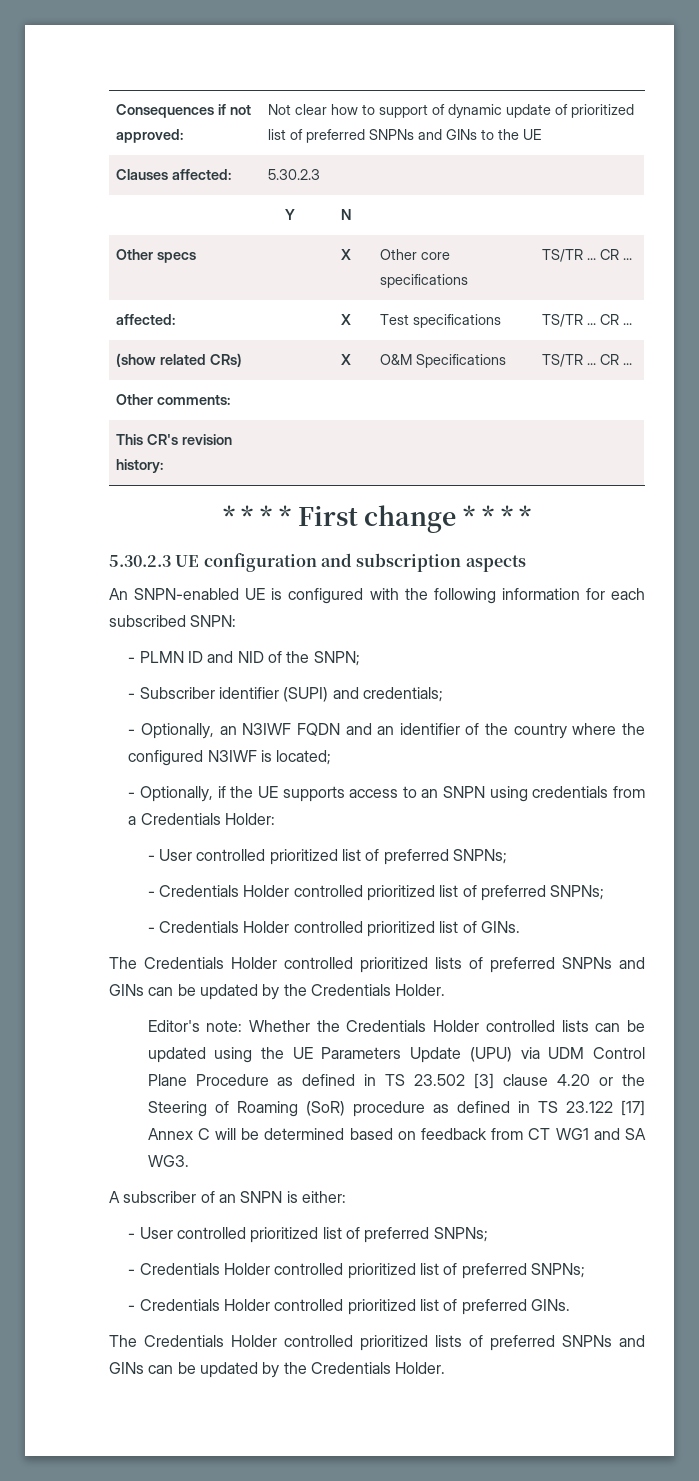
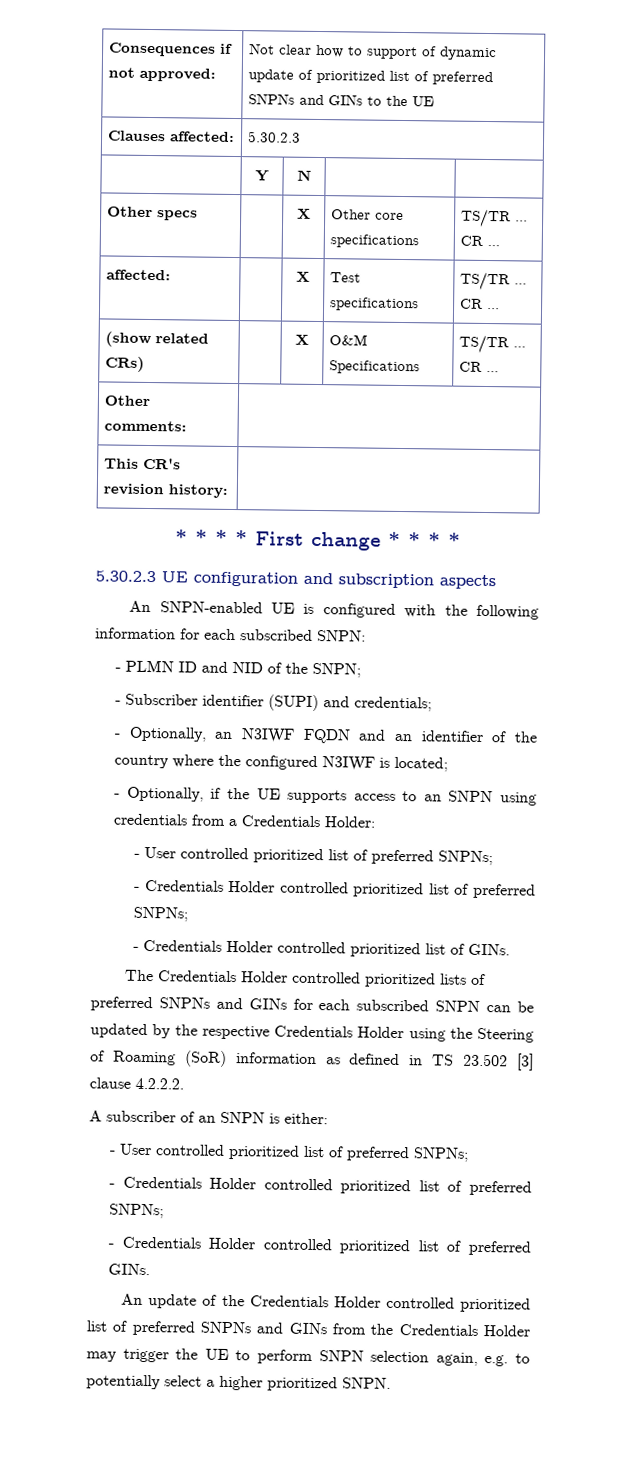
[148,984,446,1000] [147,1020,646,1032] [147,1047,646,1063] [147,1074,269,1086] can be updated by the Credentials Holder. // Editor's note: Whether the Credentials Holder controlled lists can be updated using the UE Parameters Update (UPU) via UDM Control Plane Procedure -> [292,998,535,1013] [90,1023,534,1043] [90,1050,317,1067] for each subscribed SNPN can be updated by the respective Credentials Holder using the Steering of Roaming (SoR) information
[557,1074,645,1086] [147,1100,646,1117] [147,1128,647,1140] [147,1155,189,1167] 4.20 or the Steering of Roaming (SoR) procedure as defined in TS 23.122 [17] Annex C will be determined based on feedback from CT WG1 and SA WG3. -> [135,1077,184,1090] 4.2.2.2.
[109,1335,645,1351] [109,1362,446,1378] The Credentials Holder controlled prioritized lists of preferred SNPNs and GINs can be updated by the Credentials Holder. -> [121,1293,531,1313] [86,1320,530,1337] [86,1348,530,1367] [86,1374,391,1392] An update of the Credentials Holder controlled prioritized list of preferred SNPNs and GINs from the Credentials Holder may trigger the UE to perform SNPN selection again, e.g. to potentially select a higher prioritized SNPN.

